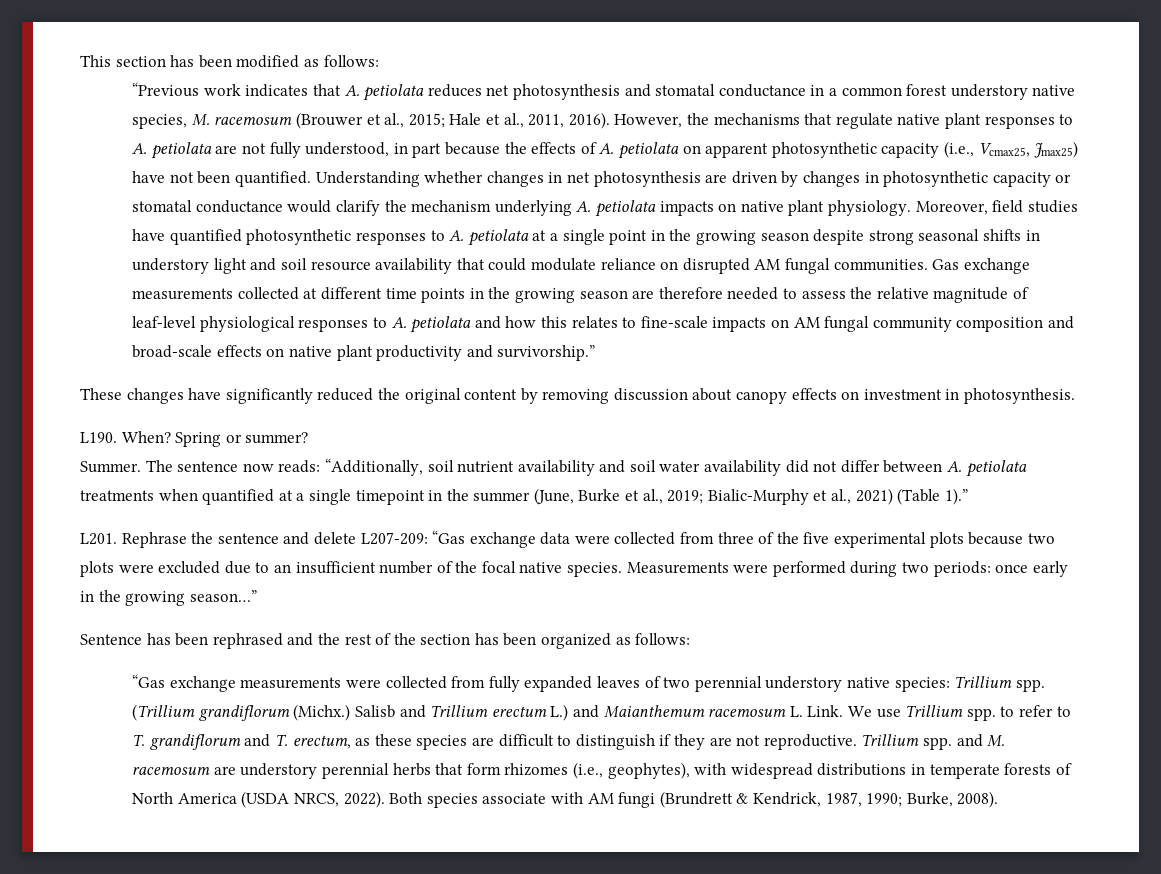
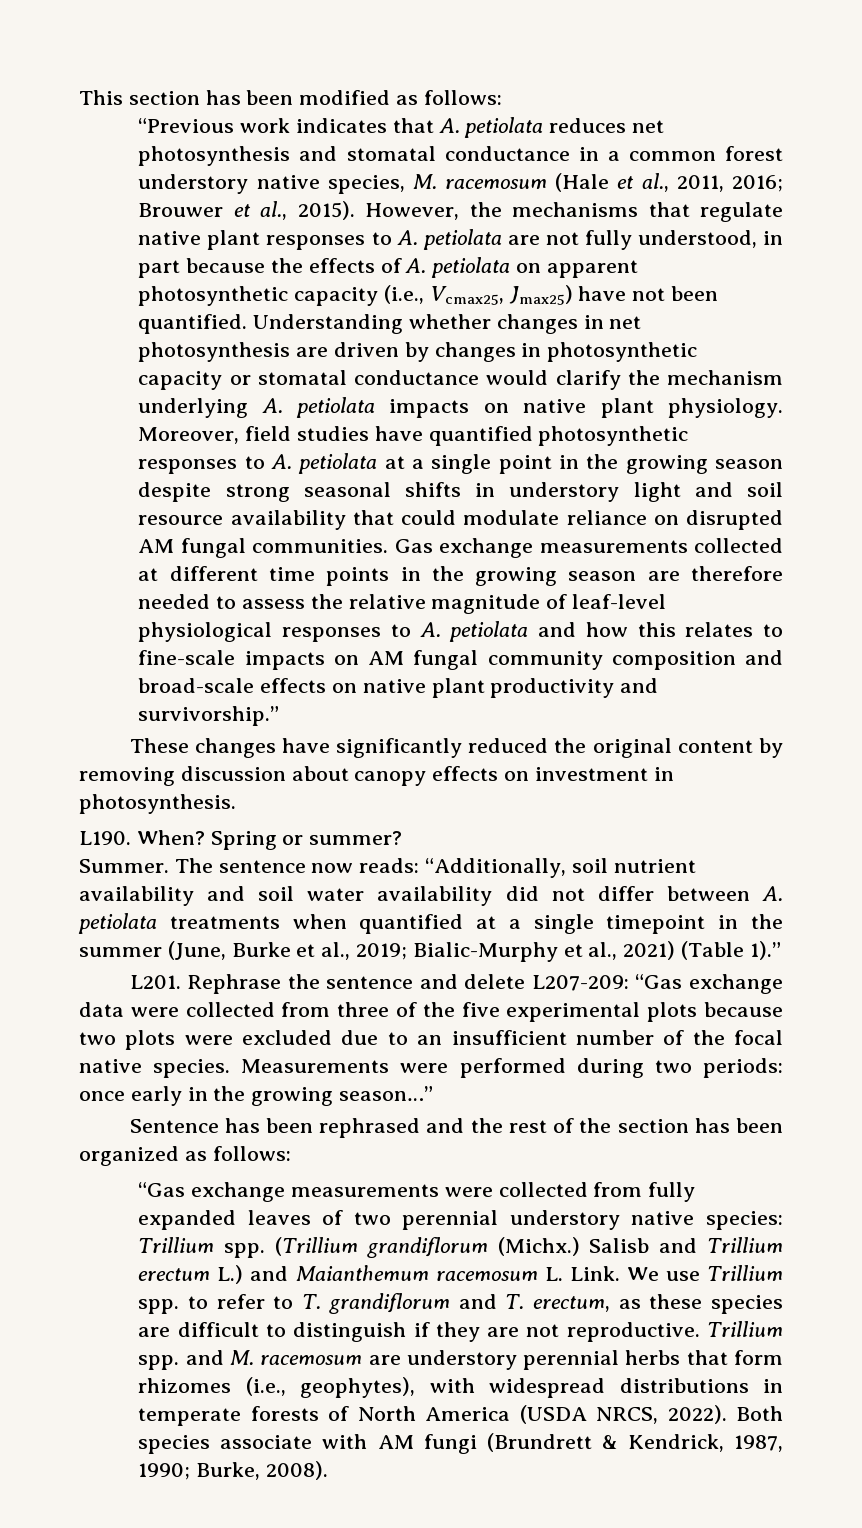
[296,112,610,129] (Brouwer et al., 2015; Hale et al., 2011, 2016). -> [555,173,783,192] [138,201,355,220] (Hale et al., 2011, 2016; Brouwer et al., 2015).

